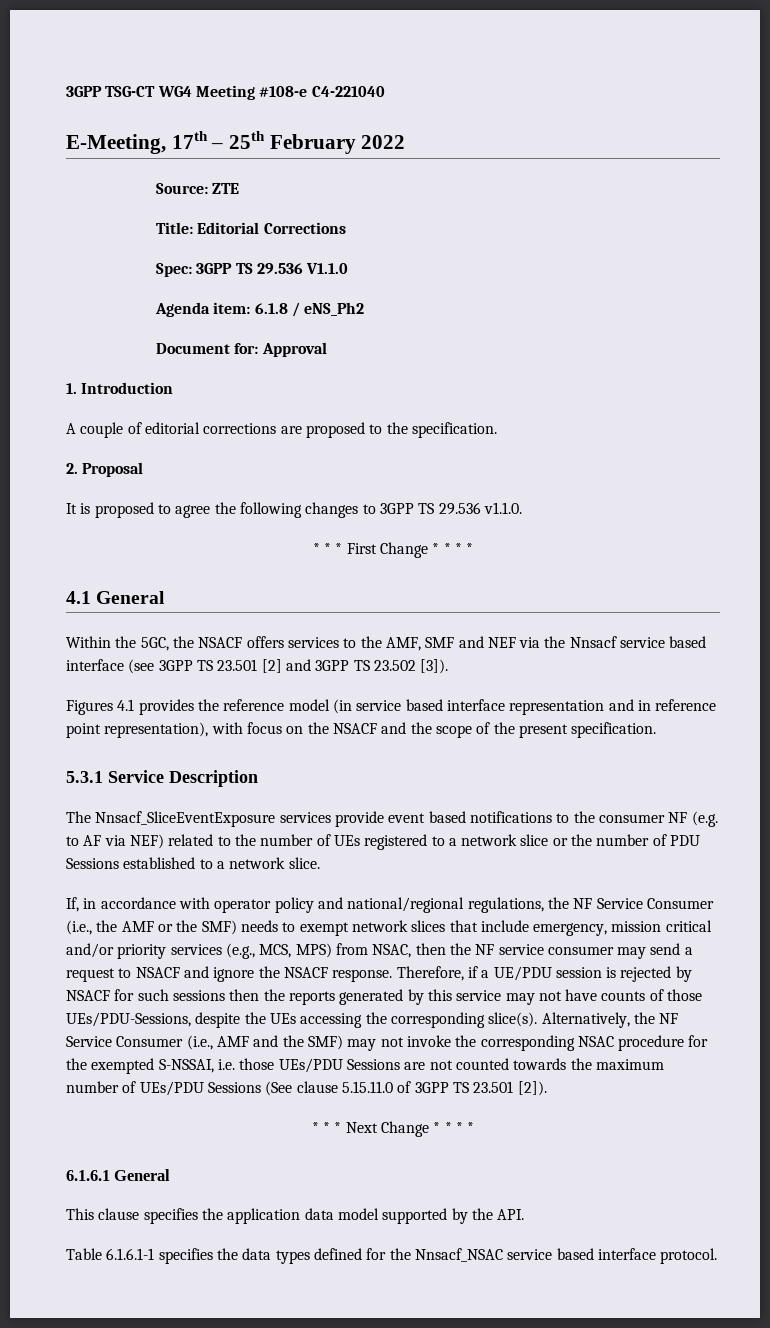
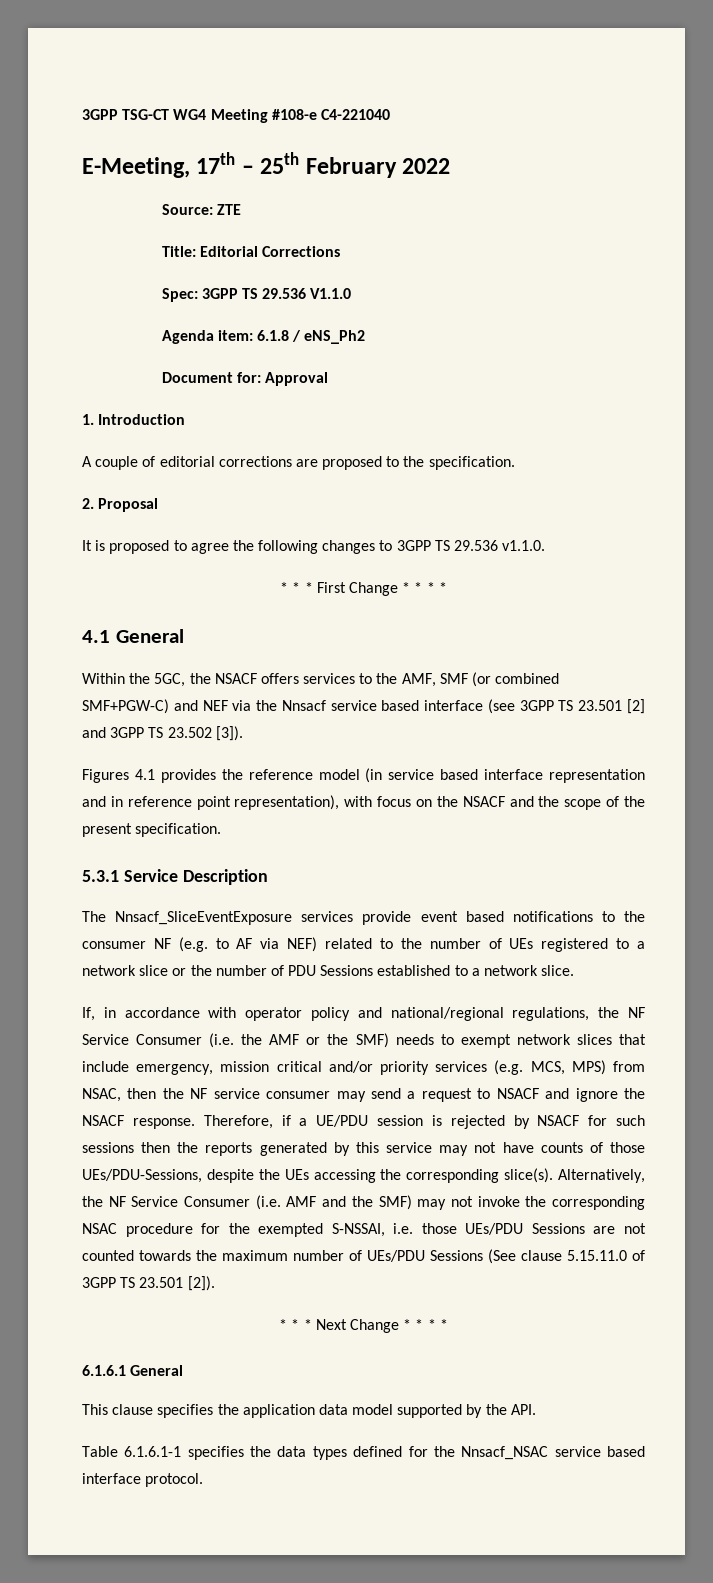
(455, 642) none -> [472,672,560,687] [82,699,169,714] (or combined SMF+PGW-C)
[66,920,92,935] (i.e., -> [209,1033,235,1048] (i.e.
[225,943,255,959] (e.g., -> [494,1060,524,1075] (e.g.
[186,1035,213,1050] (i.e., -> [255,1195,281,1210] (i.e.

